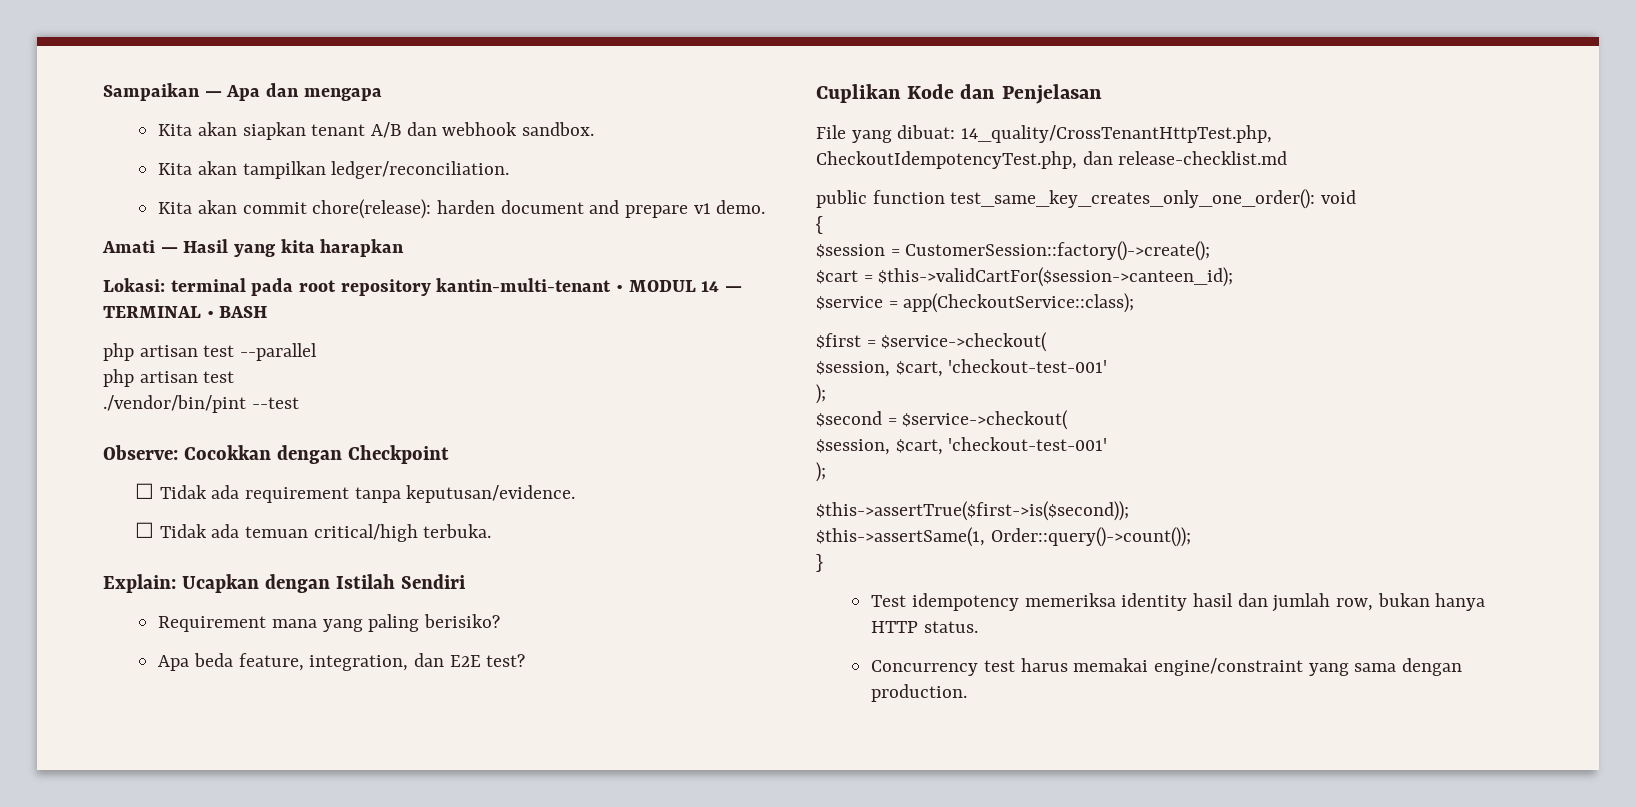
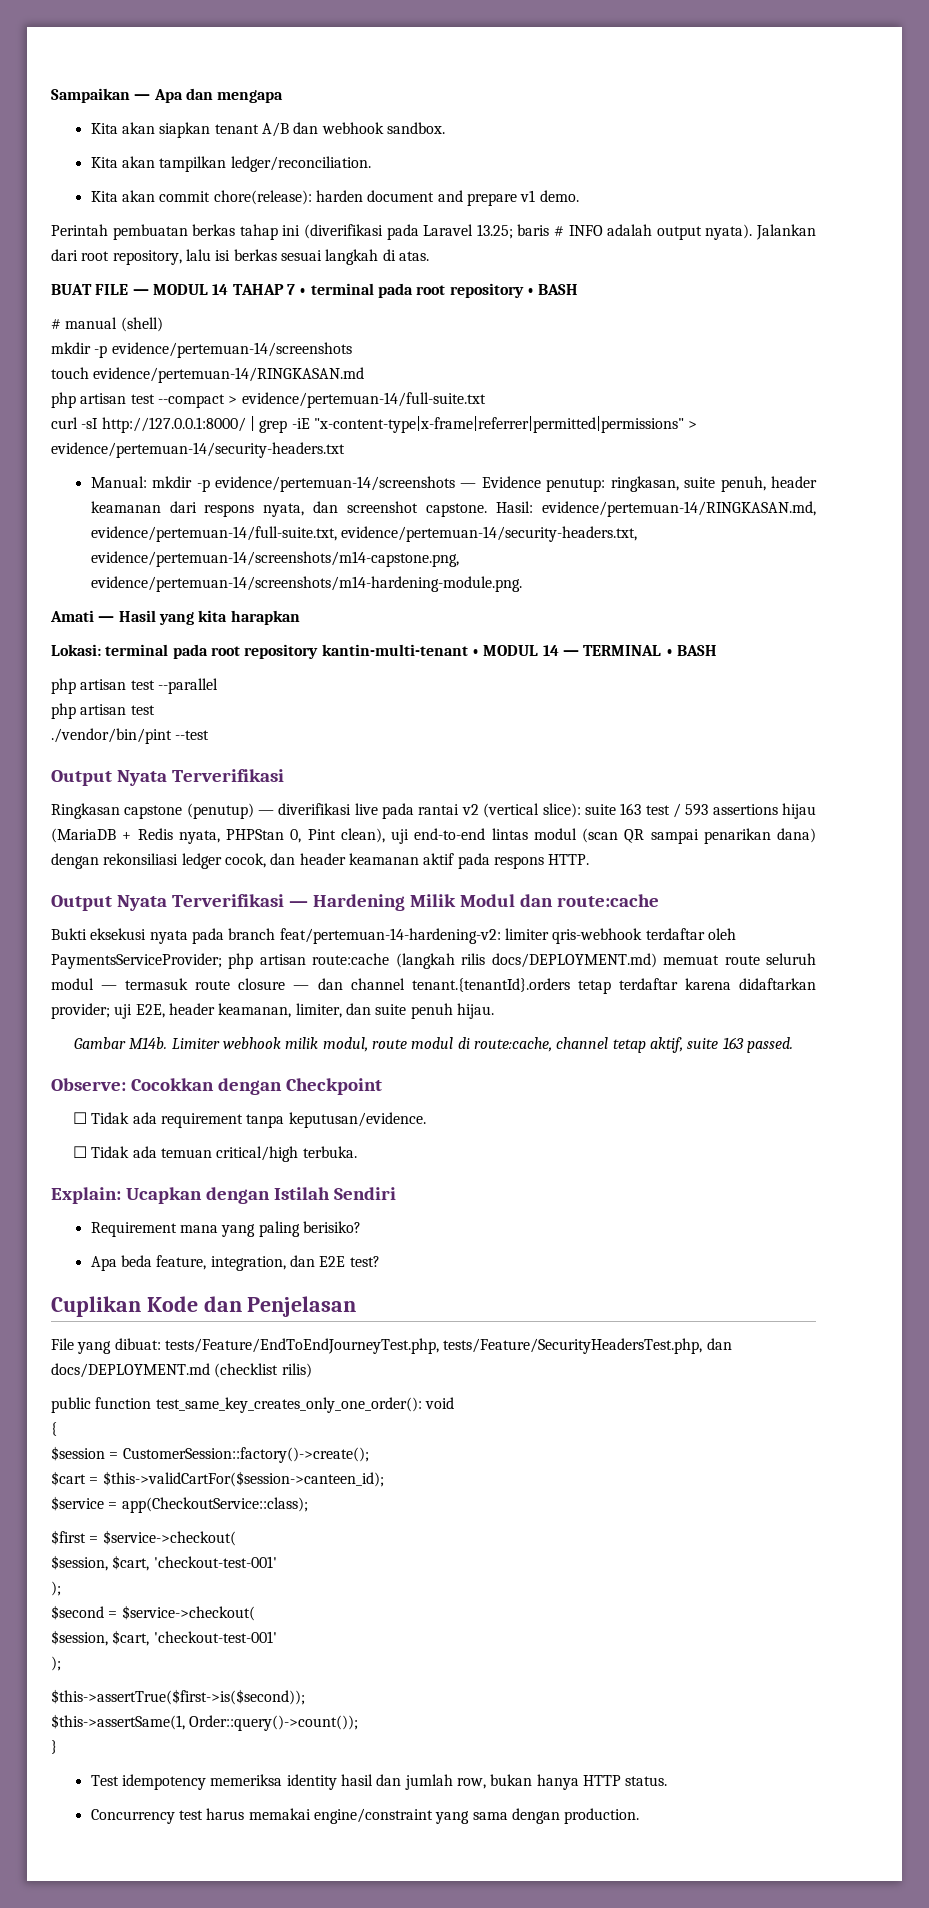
(766, 207) none -> [51,224,817,240] [51,249,429,265] [51,283,579,298] [51,317,163,332] [51,342,352,358] [51,367,365,383] [51,392,486,408] [51,416,698,433] [51,442,345,458] [90,476,818,492] [90,501,817,517] [90,526,637,542] [90,551,459,567] [90,576,522,592] // Perintah pembuatan berkas tahap ini (diverifikasi pada Laravel 13.25; baris # INFO adalah output nyata). Jalankan dari root repository, lalu isi berkas sesuai langkah di atas. // BUAT FILE — MODUL 14 TAHAP 7 • terminal pada root repository • BASH // # manual (shell) // mkdir -p evidence/pertemuan-14/screenshots // touch evidence/pertemuan-14/RINGKASAN.md // php artisan test --compact > evidence/pertemuan-14/full-suite.txt // curl -sI http://127.0.0.1:8000/ | grep -iE "x-content-type|x-frame|referrer|permitted|permissions" > evidence/pertemuan-14/security-headers.txt // Manual: mkdir -p evidence/pertemuan-14/screenshots — Evidence penutup: ringkasan, suite penuh, header keamanan dari respons nyata, dan screenshot capstone. Hasil: evidence/pertemuan-14/RINGKASAN.md, evidence/pertemuan-14/full-suite.txt, evidence/pertemuan-14/security-headers.txt, evidence/pertemuan-14/screenshots/m14-capstone.png, evidence/pertemuan-14/screenshots/m14-hardening-module.png.
(299, 403) none -> [51,769,284,786] [51,803,817,819] [51,828,816,844] [51,853,590,869] [51,894,659,911] [51,928,736,944] [51,953,817,969] [51,978,817,994] [51,1003,494,1019] [74,1037,793,1053] // Output Nyata Terverifikasi // Ringkasan capstone (penutup) — diverifikasi live pada rantai v2 (vertical slice): suite 163 test / 593 assertions hijau (MariaDB + Redis nyata, PHPStan 0, Pint clean), uji end-to-end lintas modul (scan QR sampai penarikan dana) dengan rekonsiliasi ledger cocok, dan header keamanan aktif pada respons HTTP. // Output Nyata Terverifikasi — Hardening Milik Modul dan route:cache // Bukti eksekusi nyata pada branch feat/pertemuan-14-hardening-v2: limiter qris-webhook terdaftar oleh PaymentsServiceProvider; php artisan route:cache (langkah rilis docs/DEPLOYMENT.md) memuat route seluruh modul — termasuk route closure — dan channel tenant.{tenantId}.orders tetap terdaftar karena didaftarkan provider; uji E2E, header keamanan, limiter, dan suite penuh hijau. // Gambar M14b. Limiter webhook milik modul, route modul di route:cache, channel tetap aktif, suite 163 passed.
[961,125,1273,143] [816,151,1288,169] 14_quality/CrossTenantHttpTest.php, CheckoutIdempotencyTest.php, dan release-checklist.md -> [164,1338,732,1354] [51,1363,312,1378] tests/Feature/EndToEndJourneyTest.php, tests/Feature/SecurityHeadersTest.php, dan docs/DEPLOYMENT.md (checklist rilis)

